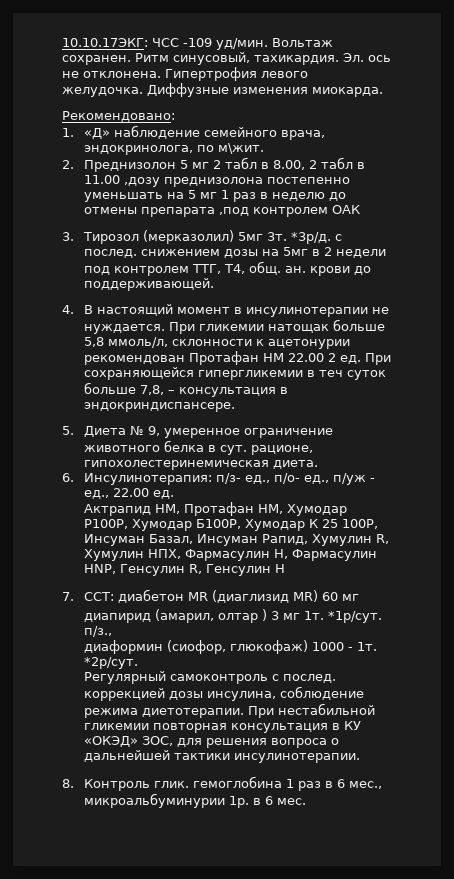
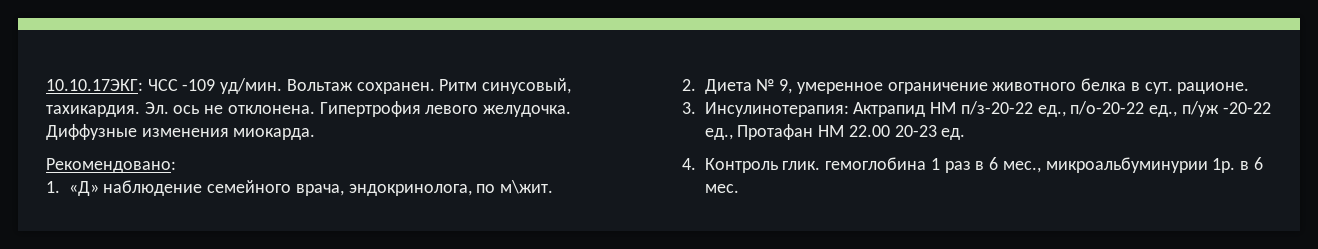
[83,157,365,172] [83,175,350,187] [83,190,346,202] [83,205,360,217] [62,230,342,244] [83,247,386,258] [83,261,371,276] [83,278,214,291] [62,304,389,317] [83,319,385,334] [83,337,350,349] [83,351,391,365] [83,367,386,380] [83,382,288,397] [83,402,235,412] [62,426,74,435] Преднизолон 5 мг 2 табл в 8.00, 2 табл в 11.00 ,дозу преднизолона постепенно уменьшать на 5 мг 1 раз в неделю до отмены препарата ,под контролем ОАК // 3. Тирозол (мерказолил) 5мг 3т. *3р/д. с послед. снижением дозы на 5мг в 2 недели под контролем ТТГ, Т4, общ. ан. крови до поддерживающей. // 4. В настоящий момент в инсулинотерапии не нуждается. При гликемии натощак больше 5,8 ммоль/л, склонности к ацетонурии рекомендован Протафан НМ 22.00 2 ед. При сохраняющейся гипергликемии в теч суток больше 7,8, – консультация в эндокриндиспансере. // 5. -> (696, 85) none
[250,445,313,455] [83,460,318,470] [62,473,375,485] [83,488,174,499] [83,502,347,516] [83,519,378,531] [83,534,389,546] [83,549,377,561] [83,564,285,576] [62,589,359,603] [83,609,382,623] [83,626,112,637] [83,640,377,654] [83,657,138,669] [83,671,336,684] [83,686,364,701] [83,703,375,718] [83,721,361,733] [83,736,339,748] [83,750,360,763] [62,779,74,788] рационе, гипохолестеринемическая диета. // 6. Инсулинотерапия: п/з- ед., п/о- ед., п/уж - ед., 22.00 ед. // Актрапид НМ, Протафан НМ, Хумодар Р100Р, Хумодар Б100Р, Хумодар К 25 100Р, Инсуман Базал, Инсуман Рапид, Хумулин R, Хумулин НПХ, Фармасулин Н, Фармасулин НNР, Генсулин R, Генсулин Н // 7. ССТ: диабетон МR (диаглизид МR) 60 мг // диапирид (амарил, олтар ) 3 мг 1т. *1р/сут. п/з., // диаформин (сиофор, глюкофаж) 1000 - 1т. *2р/сут. // Регулярный самоконтроль с послед. коррекцией дозы инсулина, соблюдение режима диетотерапии. При нестабильной гликемии повторная консультация в КУ «ОКЭД» ЗОС, для решения вопроса о дальнейшей тактики инсулинотерапии. // 8. -> [1177,82,1250,94] [682,101,1271,117] [704,124,966,140] [682,158,696,170] рационе. // 3. Инсулинотерапия: Актрапид НМ п/з-20-22 ед., п/о-20-22 ед., п/уж -20-22 ед., Протафан НМ 22.00 20-23 ед. // 4.

